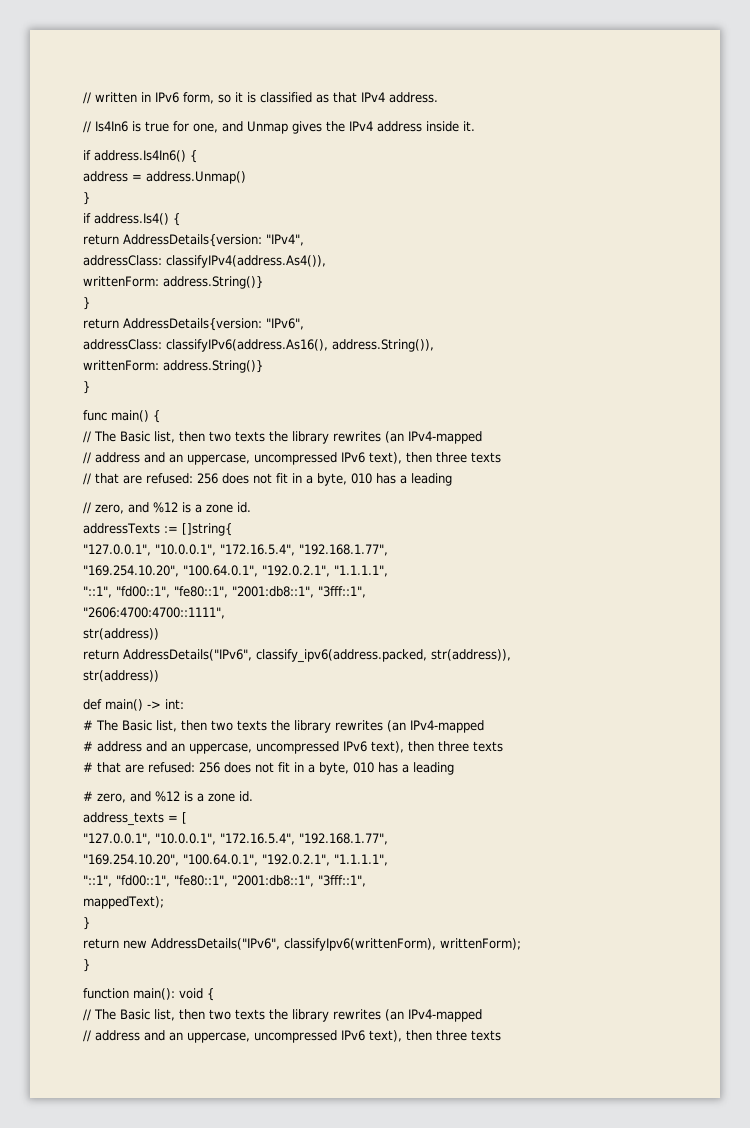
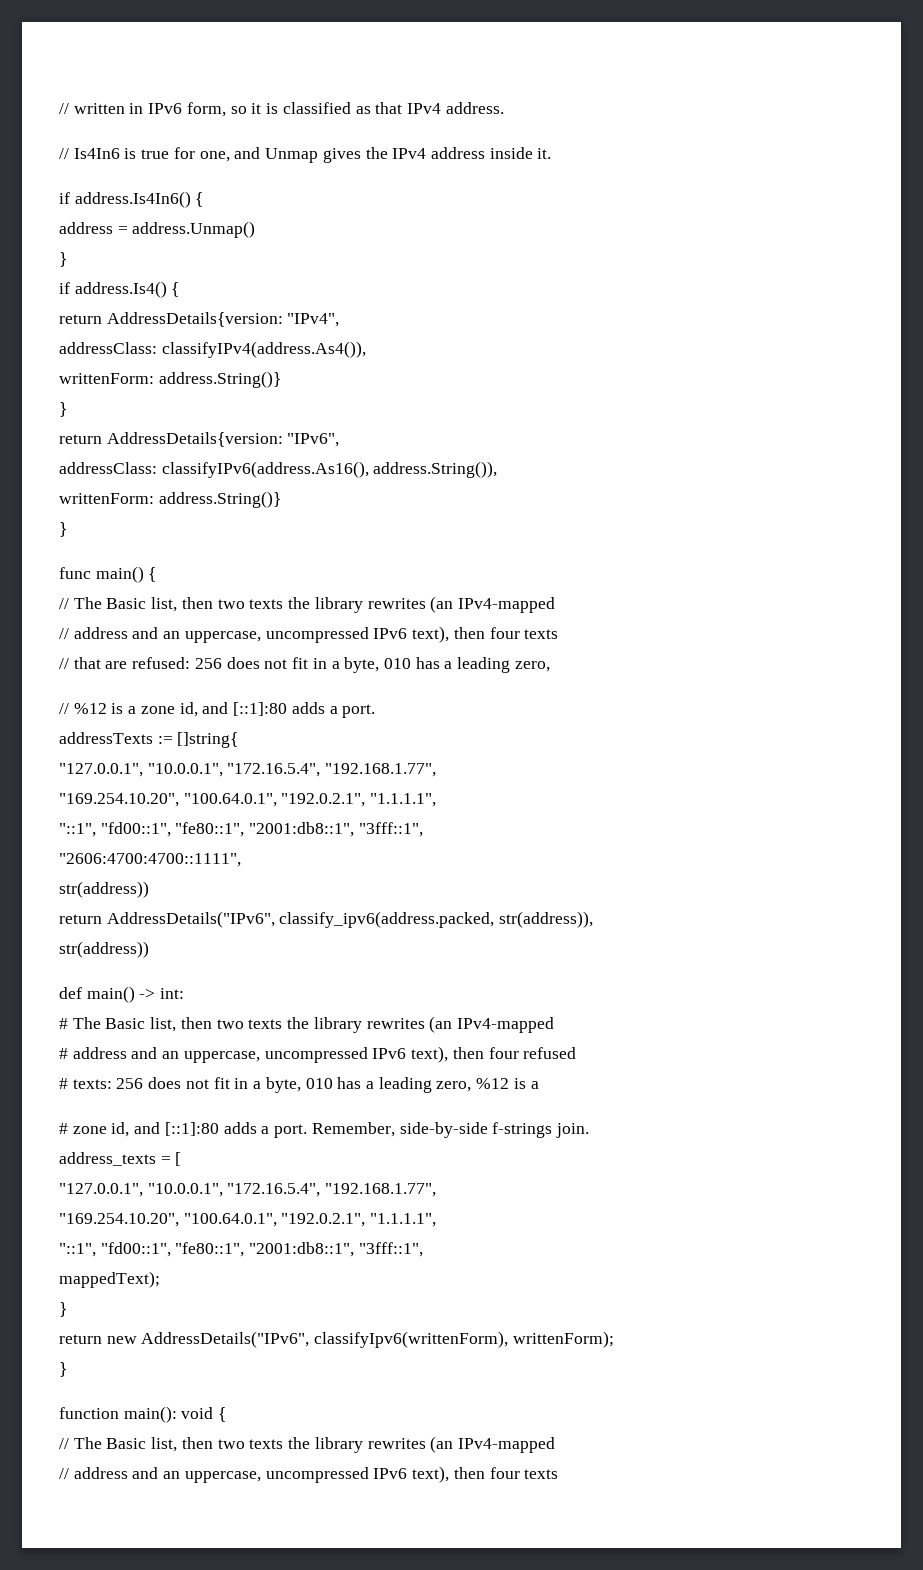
[436,452,467,463] three -> [489,627,520,639] four
[83,502,251,514] // // zero, and %12 is a zone id. -> [514,661,550,672] [59,702,376,718] zero, // // %12 is a zone id, and [::1]:80 adds a port.
[438,741,503,752] [83,762,195,773] three texts // # that are refused: -> [488,1047,577,1059] [59,1078,112,1089] four refused // # texts:
[83,791,253,803] // # zero, and %12 is a zone id. -> [436,1078,539,1092] [59,1122,589,1138] zero, %12 is a // # zone id, and [::1]:80 adds a port. Remember, side-by-side f-strings join.
[436,1030,467,1041] three -> [489,1467,520,1479] four

